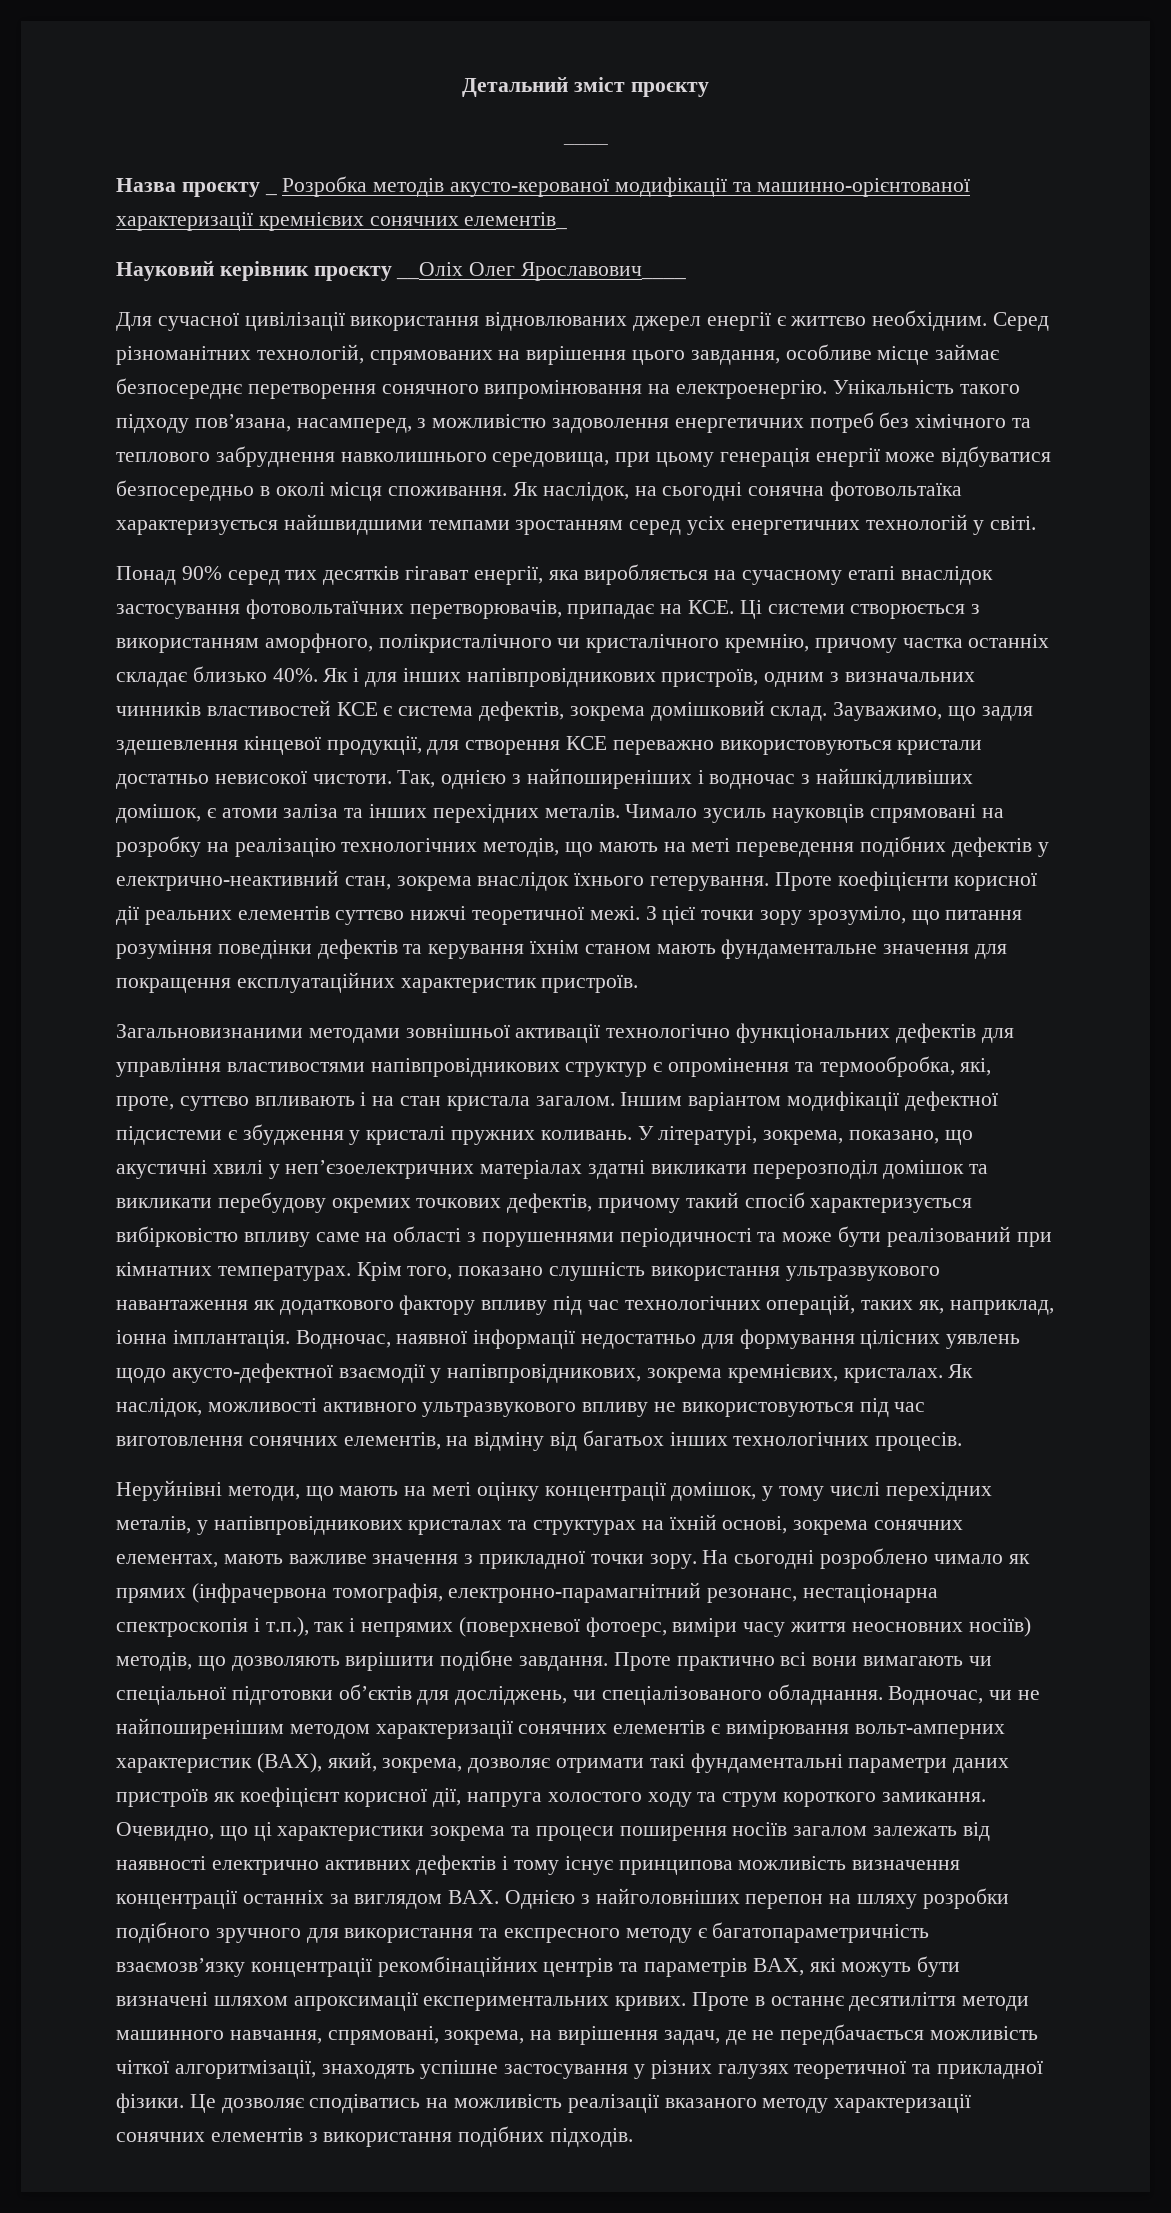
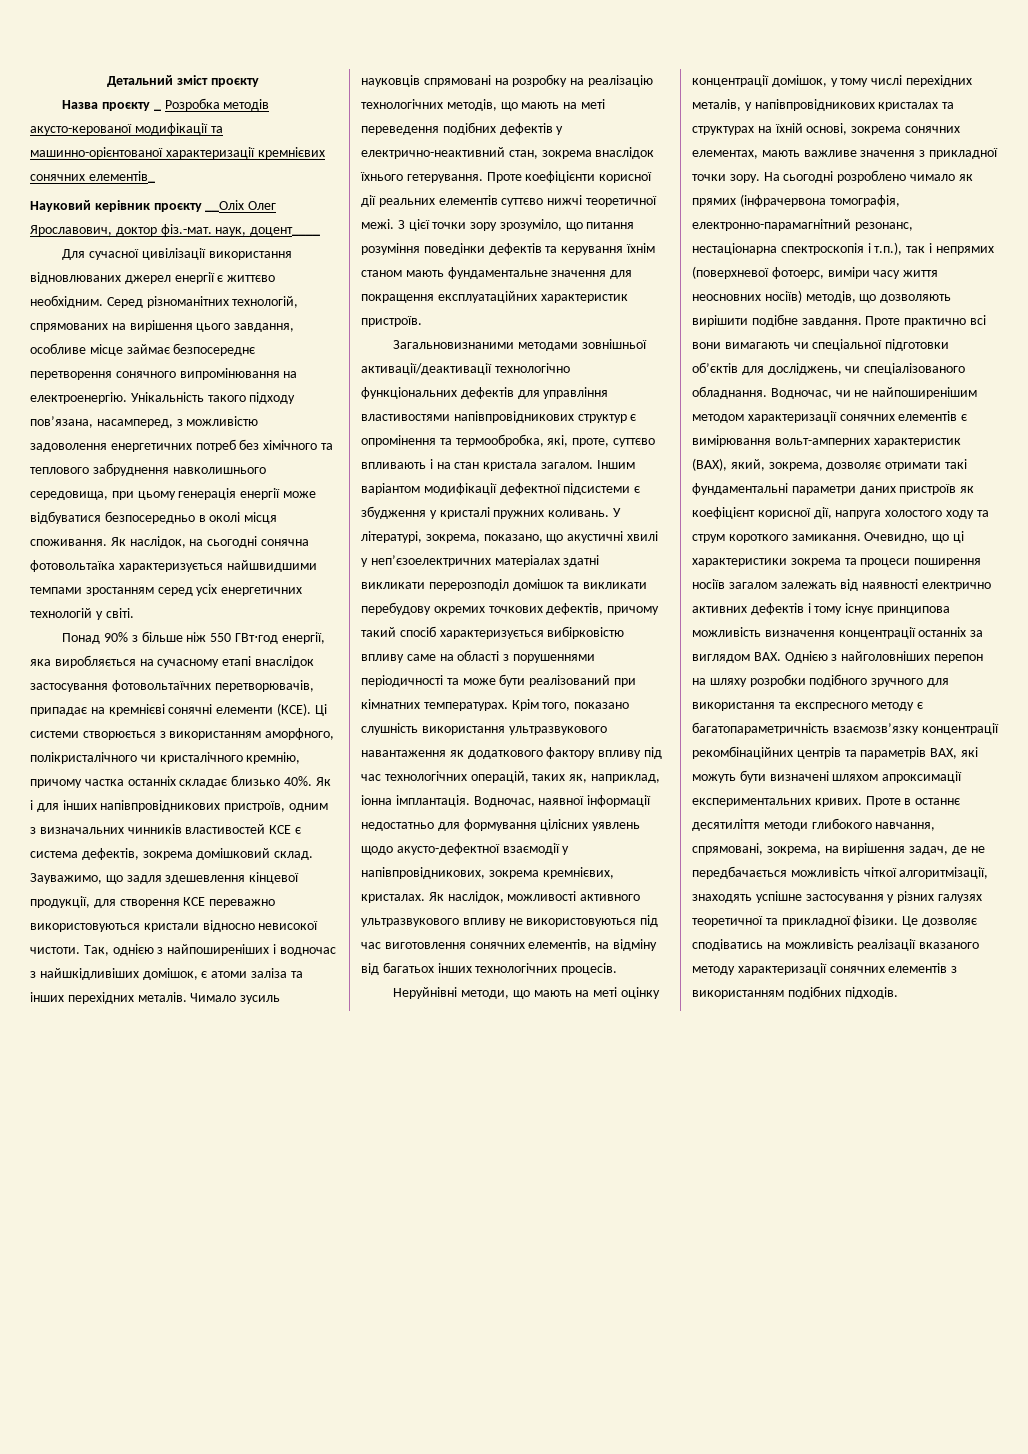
[562,142,608,145] // ____ -> (259, 82) none
[521,262,687,281] Ярославович____ -> [30,224,321,236] Ярославович, доктор фіз.-мат. наук, доцент____
[227,566,470,585] серед тих десятків гігават -> [131,631,279,644] з більше ніж 550 ГВт⋅год
[688,600,735,614] КСЕ. -> [108,703,311,716] кремнієві сонячні елементи (КСЕ).
[116,774,209,789] достатньо -> [202,920,255,932] відносно
[515,1024,601,1043] активації -> [361,363,492,375] активації/деактивації
[116,2030,224,2040] машинного -> [811,818,872,829] глибокого
[323,2132,453,2147] використання -> [692,990,784,999] використанням

